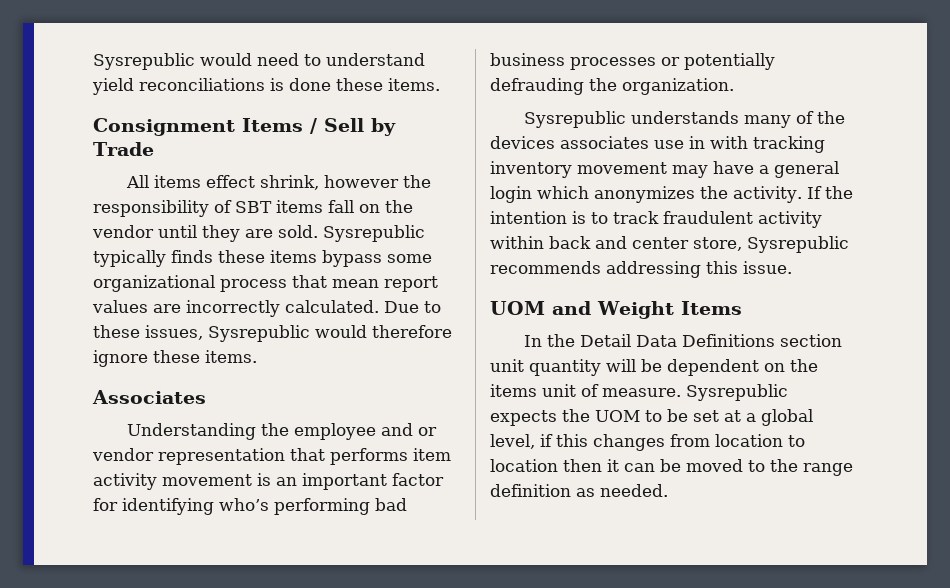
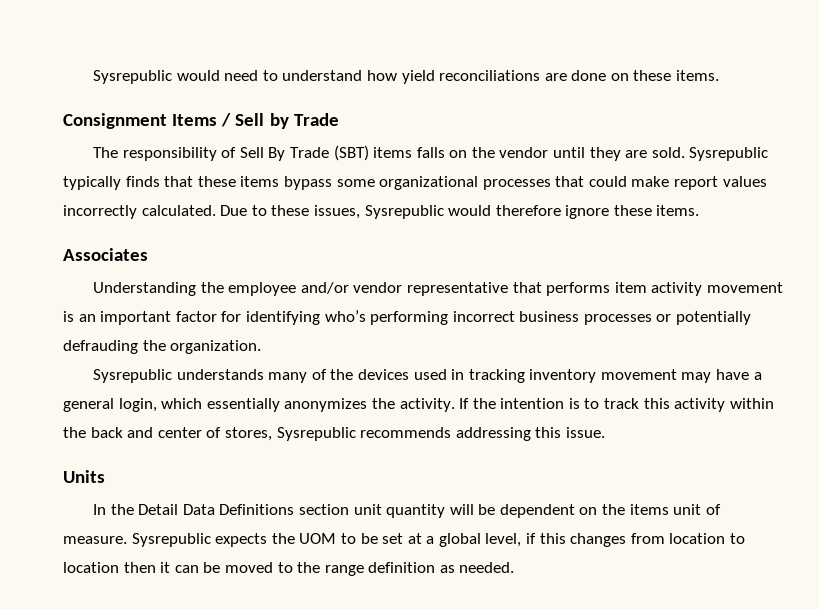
(425, 59) none -> [366,70,397,81] how
[270,78,331,91] is done -> [544,70,629,81] are done on
[125,175,431,190] [93,200,354,217] All items effect shrink, however the responsibility of SBT items fall -> [92,145,445,161] The responsibility of Sell By Trade (SBT) items falls
(213, 256) none -> [164,176,194,187] that
[220,275,379,292] process that mean -> [482,176,670,190] processes that could make
[153,304,181,313] are -> (767, 181) none
[380,423,437,436] [92,448,285,465] and or vendor representation -> [300,282,508,296] and/or vendor representative
[375,498,407,511] bad -> [452,311,515,322] incorrect
[560,136,748,149] associates use in with -> [413,369,465,380] used in
[490,186,589,203] login which -> [118,398,280,412] login, which essentially
[663,211,753,224] fraudulent -> [643,398,670,409] this
(544, 242) none -> [63,427,86,438] the
[693,237,742,251] store, -> [206,427,272,441] of stores,
[490,301,742,319] UOM and Weight Items -> [63,470,105,483] Units

